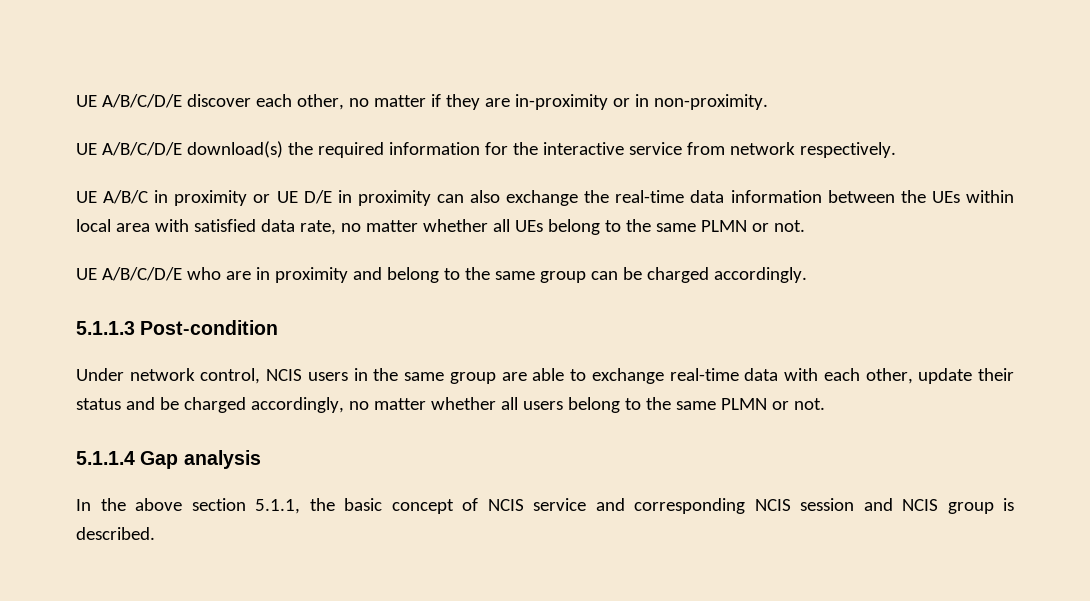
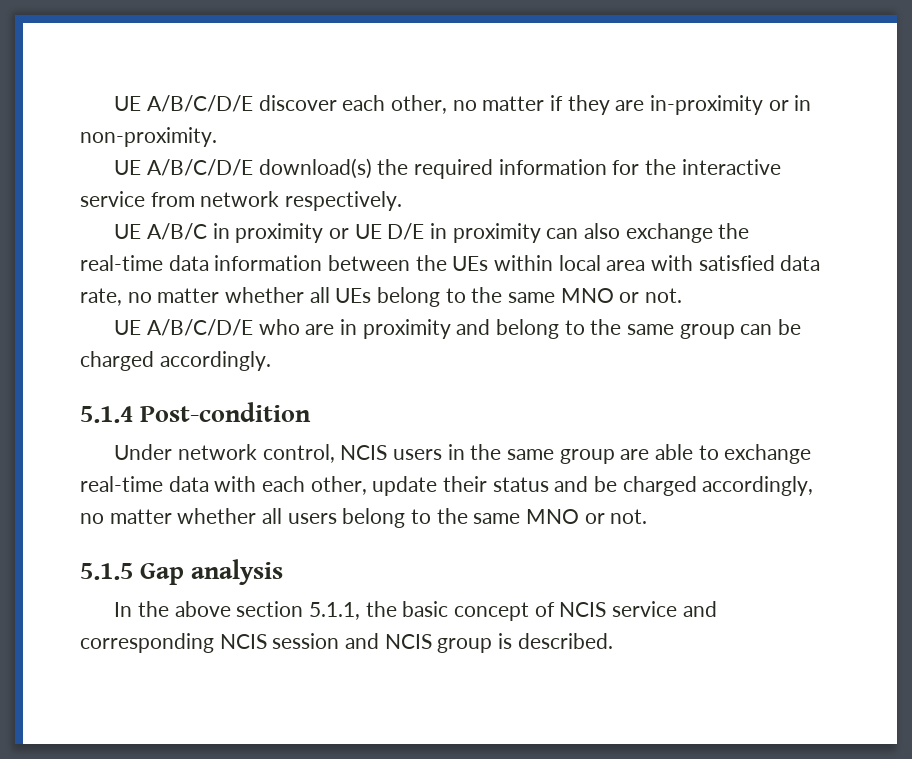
[700,220,747,232] PLMN -> [560,288,614,303] MNO
[76,321,135,335] 5.1.1.3 -> [80,406,133,423] 5.1.4
[720,398,825,410] [76,451,135,465] PLMN or not. // 5.1.1.4 -> [526,509,648,524] [80,563,133,580] MNO or not. // 5.1.5

